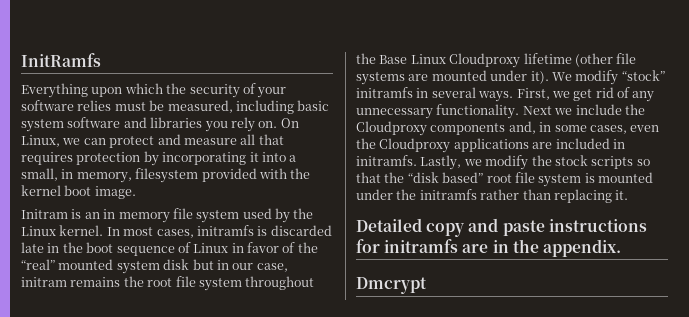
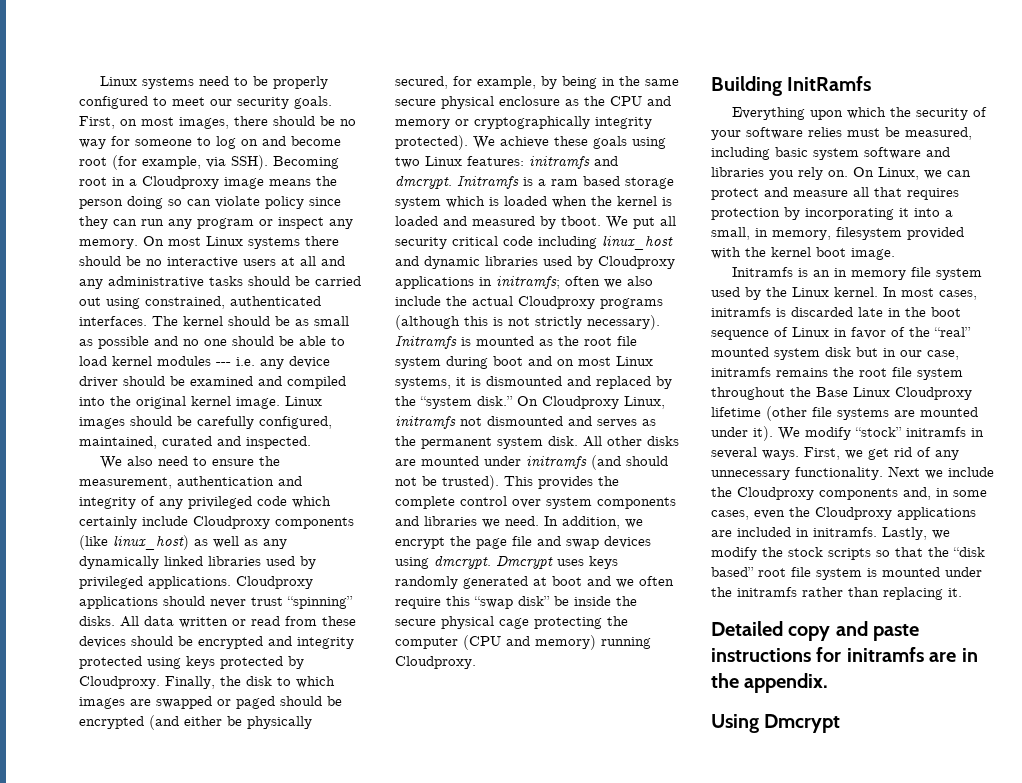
(21, 60) none -> [100,76,329,89] [79,96,332,109] [79,116,356,129] [79,136,341,149] [79,155,339,170] [79,176,337,189] [79,196,341,209] [79,216,353,229] [79,236,339,249] [79,256,345,268] [79,276,361,289] [79,296,321,309] [79,316,349,326] [79,336,345,349] [79,356,330,369] [79,376,346,389] [79,396,322,409] [79,416,332,429] [79,436,311,449] [100,456,281,469] [79,476,302,489] [79,496,331,509] [79,516,354,529] [79,535,287,550] [79,556,316,569] [79,576,313,589] [79,596,353,609] [79,616,356,628] [79,636,354,649] [79,656,304,669] [79,676,335,689] [79,696,342,709] [79,715,312,730] [395,76,679,89] [395,96,671,109] [395,116,652,129] [395,135,666,150] [395,156,618,169] [395,175,674,189] [395,196,672,209] [395,216,676,229] [395,235,673,250] [395,256,675,269] [395,276,653,289] [395,296,663,309] [395,315,660,330] [395,336,637,349] [395,356,653,369] [395,376,672,389] [395,396,665,409] [395,416,656,429] [395,436,679,449] [395,455,668,470] [395,475,619,490] [395,496,676,509] [395,516,643,529] [395,536,651,549] [395,555,618,569] [395,576,674,589] [395,596,637,609] [395,616,628,629] [395,635,651,650] [395,656,476,669] [711,76,782,96] Linux systems need to be properly configured to meet our security goals. First, on most images, there should be no way for someone to log on and become root (for example, via SSH). Becoming root in a Cloudproxy image means the person doing so can violate policy since they can run any program or inspect any memory. On most Linux systems there should be no interactive users at all and any administrative tasks should be carried out using constrained, authenticated interfaces. The kernel should be as small as possible and no one should be able to load kernel modules --- i.e. any device driver should be examined and compiled into the original kernel image. Linux images should be carefully configured, maintained, curated and inspected. // We also need to ensure the measurement, authentication and integrity of any privileged code which certainly include Cloudproxy components (like linux_host) as well as any dynamically linked libraries used by privileged applications. Cloudproxy applications should never trust “spinning” disks. All data written or read from these devices should be encrypted and integrity protected using keys protected by Cloudproxy. Finally, the disk to which images are swapped or paged should be encrypted (and either be physically secured, for example, by being in the same secure physical enclosure as the CPU and memory or cryptographically integrity protected). We achieve these goals using two Linux features: initramfs and dmcrypt. Initramfs is a ram based storage system which is loaded when the kernel is loaded and measured by tboot. We put all security critical code including linux_host and dynamic libraries used by Cloudproxy applications in initramfs; often we also include the actual Cloudproxy programs (although this is not strictly necessary). Initramfs is mounted as the root file system during boot and on most Linux systems, it is dismounted and replaced by the “system disk.” On Cloudproxy Linux, initramfs not dismounted and serves as the permanent system disk. All other disks are mounted under initramfs (and should not be trusted). This provides the complete control over system components and libraries we need. In addition, we encrypt the page file and swap devices using dmcrypt. Dmcrypt uses keys randomly generated at boot and we often require this “swap disk” be inside the secure physical cage protecting the computer (CPU and memory) running Cloudproxy. // Building
[21,209,68,219] Initram -> [732,267,794,277] Initramfs
[21,277,67,287] initram -> [711,367,771,377] initramfs
(621, 248) none -> [711,714,759,733] Using

